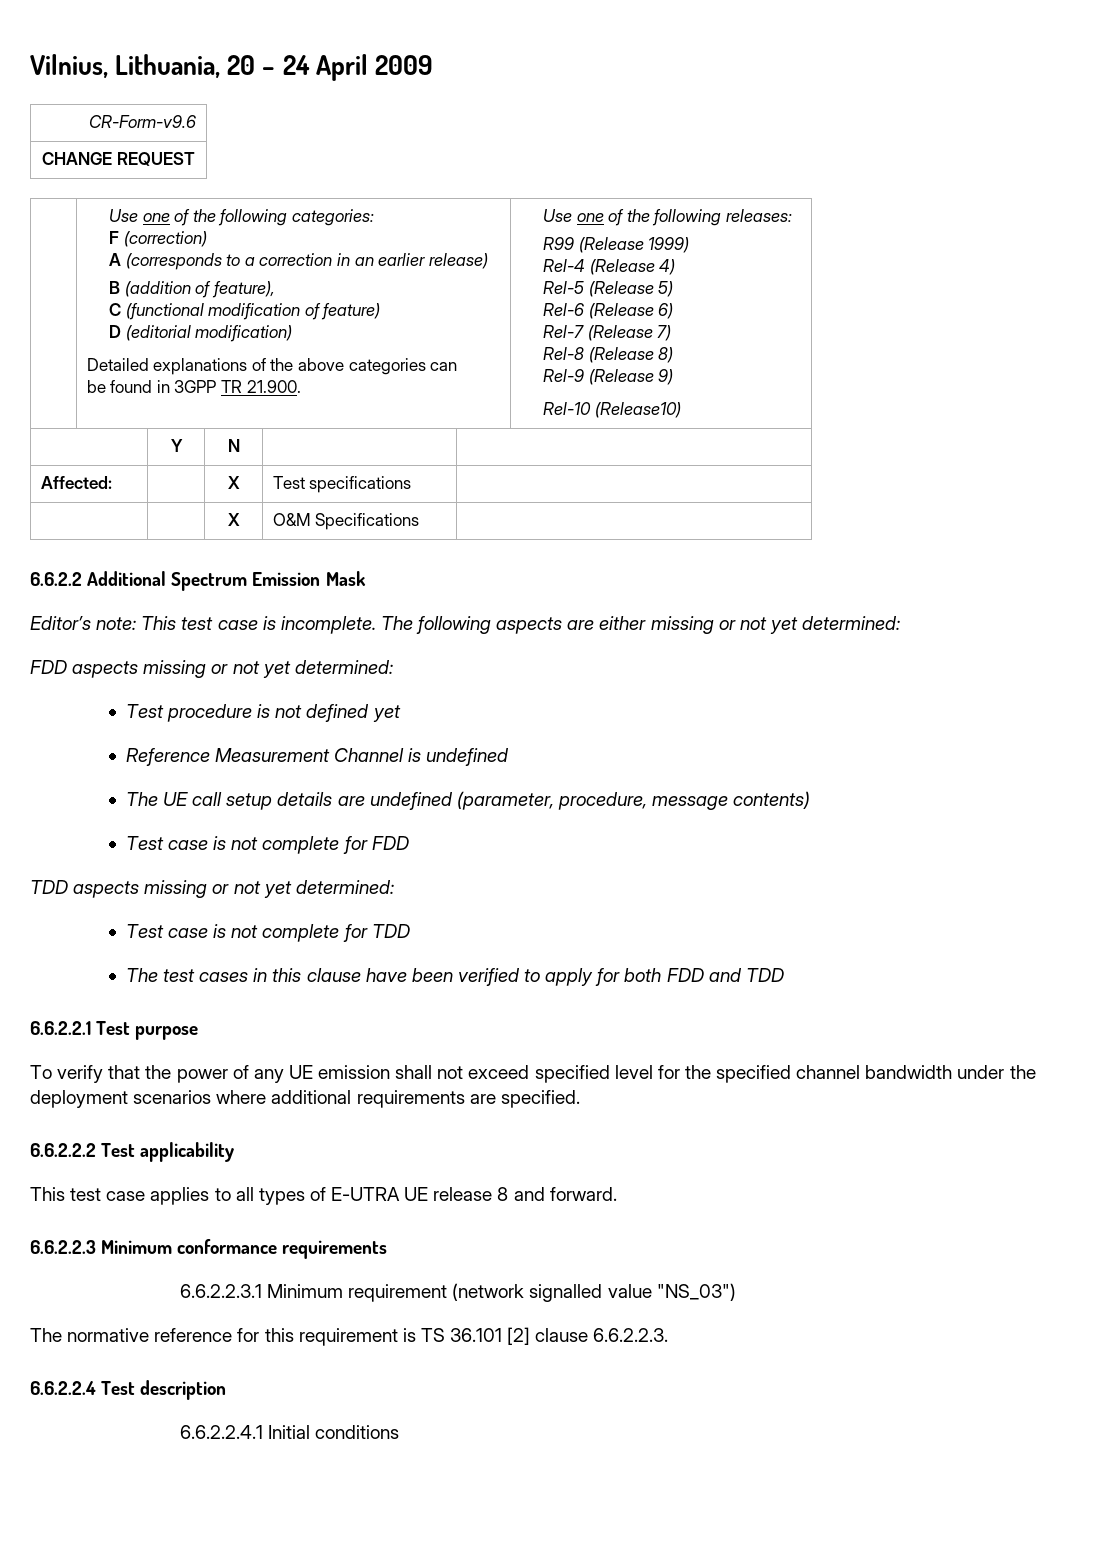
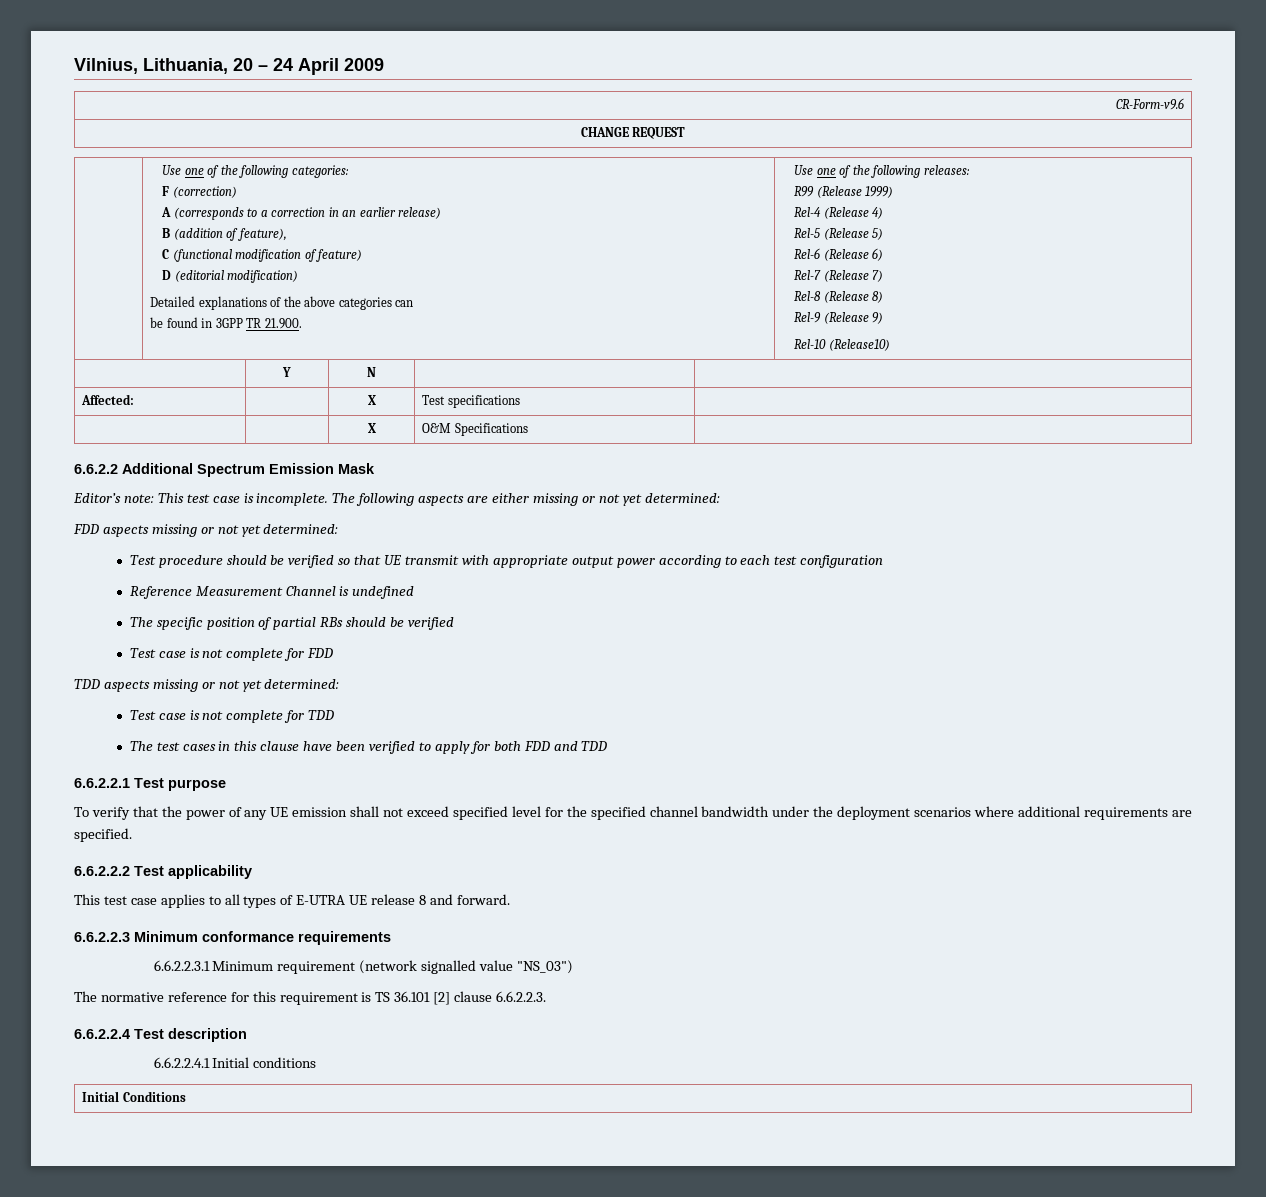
[257,704,401,722] is not defined yet -> [226,555,884,568] should be verified so that UE transmit with appropriate output power according to each test configuration
[162,791,811,810] UE call setup details are undefined (parameter, procedure, message contents) -> [156,617,455,630] specific position of partial RBs should be verified
(400, 1432) none -> [82,1091,186,1102] // Initial Conditions

